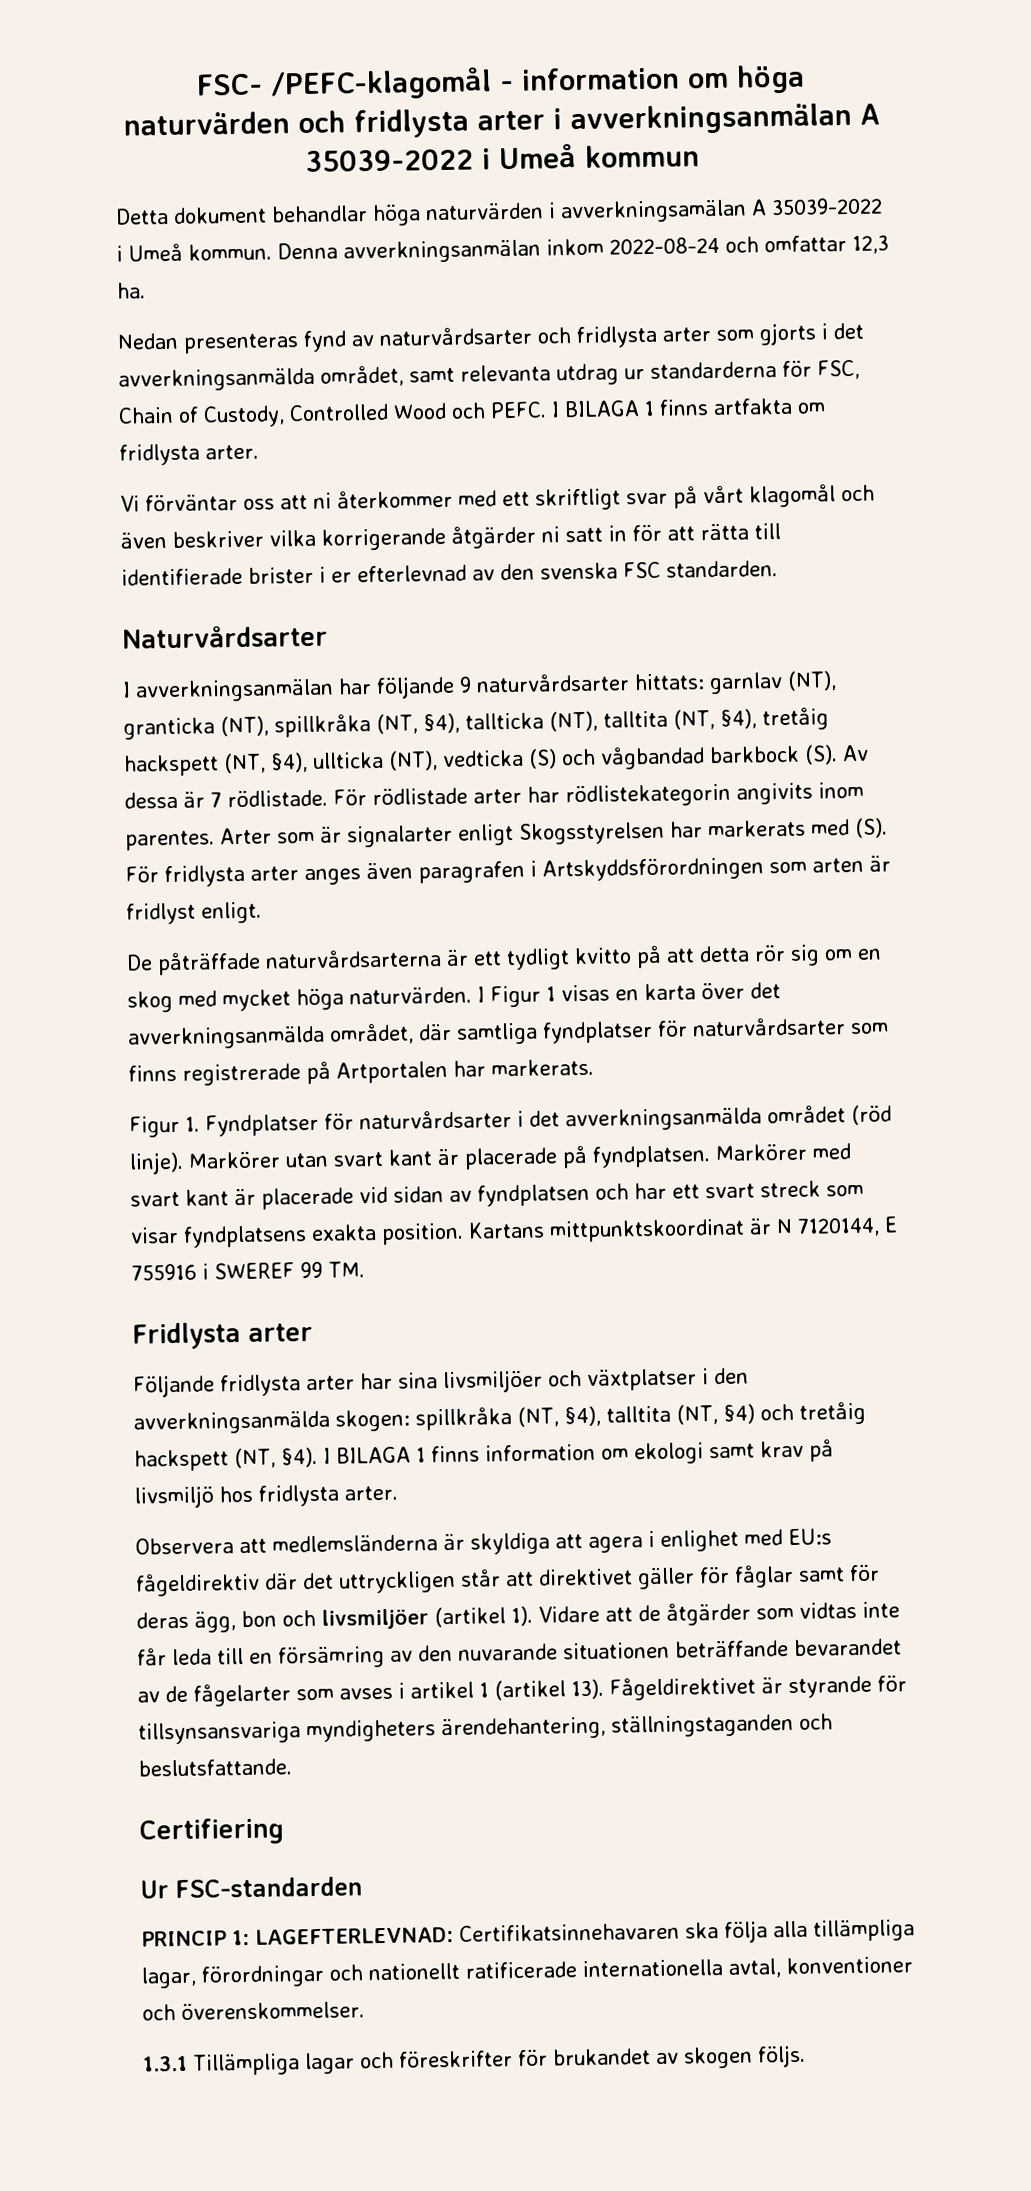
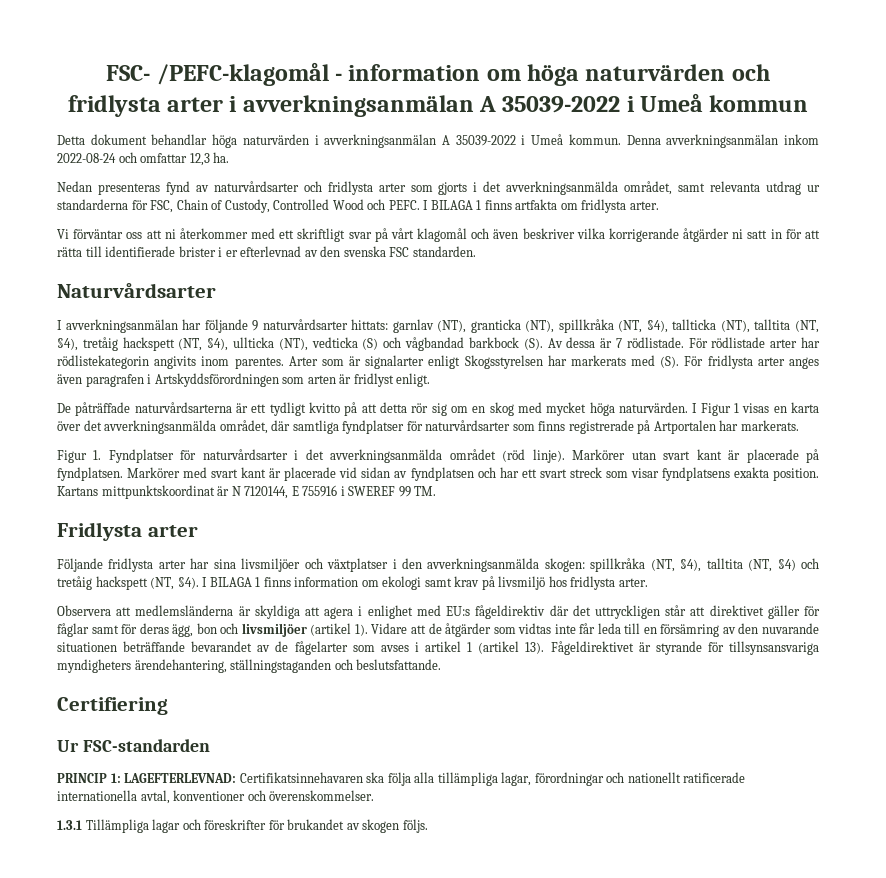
[560,199,747,224] avverkningsamälan -> [324,134,437,148] avverkningsanmälan

